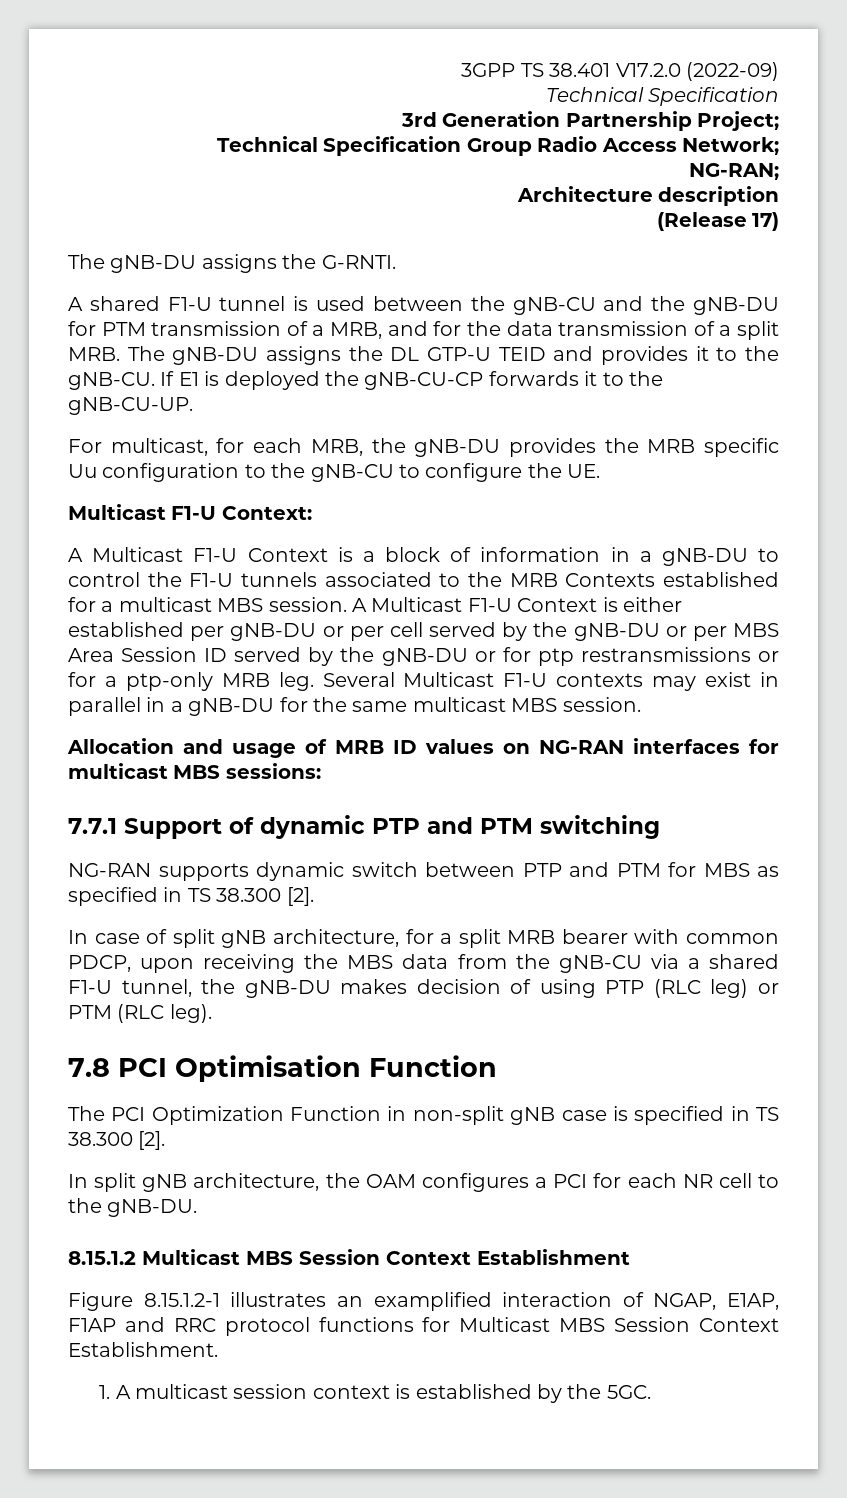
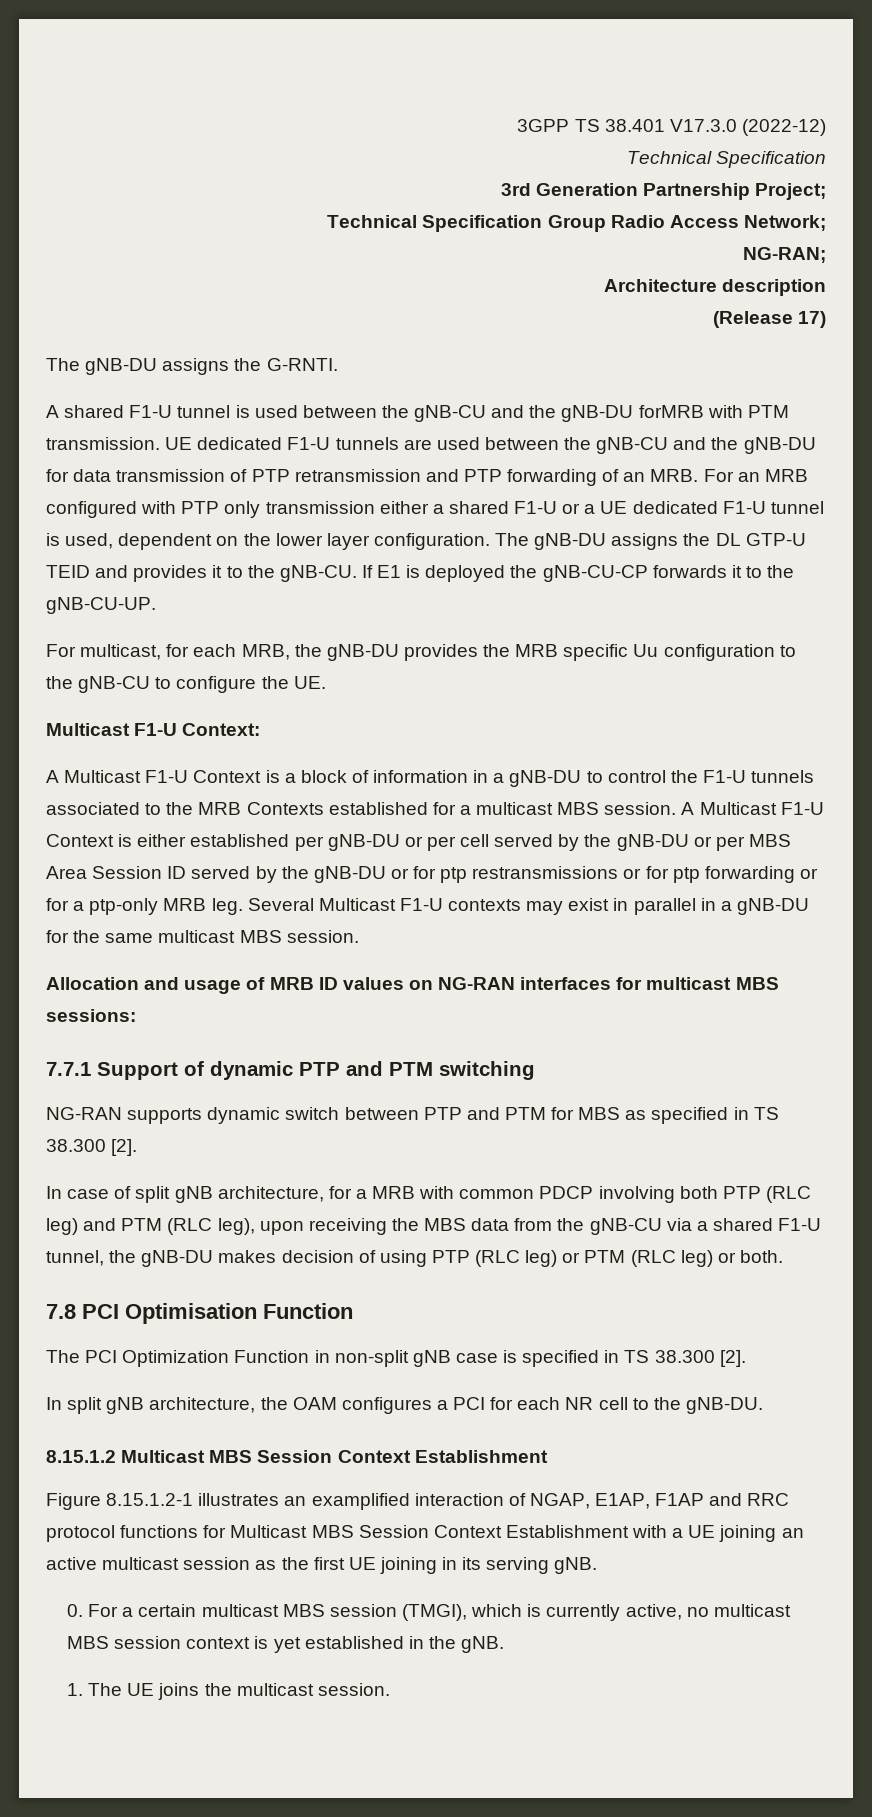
[615,62,779,81] V17.2.0 (2022-09) -> [669,119,826,136] V17.3.0 (2022-12)
[68,321,779,340] [68,347,120,361] for PTM transmission of a MRB, and for the data transmission of a split MRB. -> [638,405,789,418] [46,437,816,454] [46,469,808,486] [46,501,824,518] [46,533,490,550] forMRB with PTM transmission. UE dedicated F1-U tunnels are used between the gNB-CU and the gNB-DU for data transmission of PTP retransmission and PTP forwarding of an MRB. For an MRB configured with PTP only transmission either a shared F1-U or a UE dedicated F1-U tunnel is used, dependent on the lower layer configuration.
(96, 679) none -> [672,866,818,883] [46,898,69,911] ptp forwarding or for
[458,929,779,948] [68,955,131,972] split MRB bearer with common PDCP, -> [372,1186,811,1203] [46,1218,255,1235] MRB with common PDCP involving both PTP (RLC leg) and PTM (RLC leg),
[169,1004,212,1023] leg). -> [680,1250,783,1267] leg) or both.
[68,1342,218,1357] [99,1384,651,1403] Establishment. // 1. A multicast session context is established by the 5GC. -> [505,1525,804,1542] [46,1557,598,1574] [67,1604,791,1621] [67,1636,505,1653] [67,1683,390,1700] Establishment with a UE joining an active multicast session as the first UE joining in its serving gNB. // 0. For a certain multicast MBS session (TMGI), which is currently active, no multicast MBS session context is yet established in the gNB. // 1. The UE joins the multicast session.

